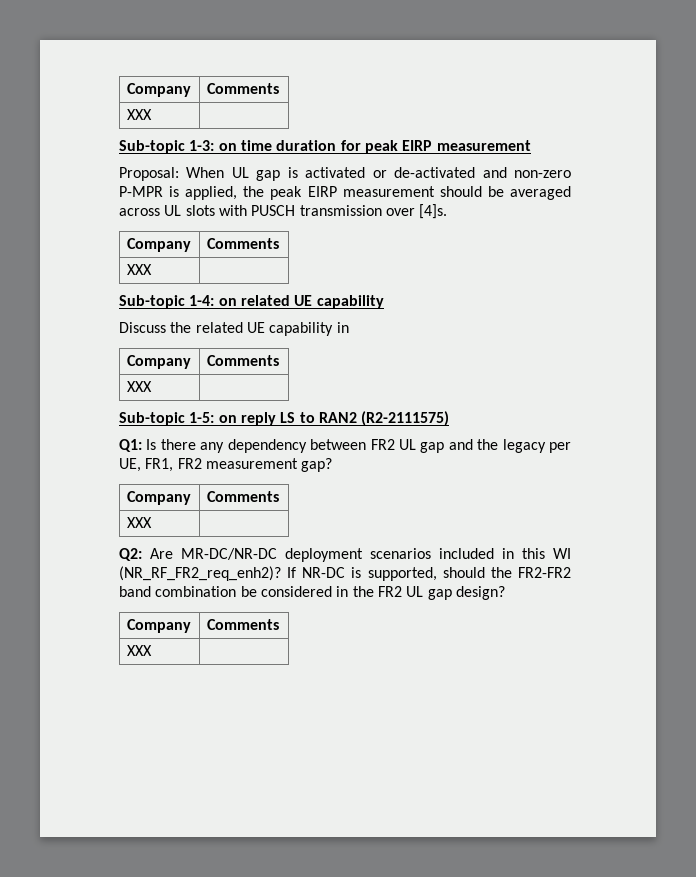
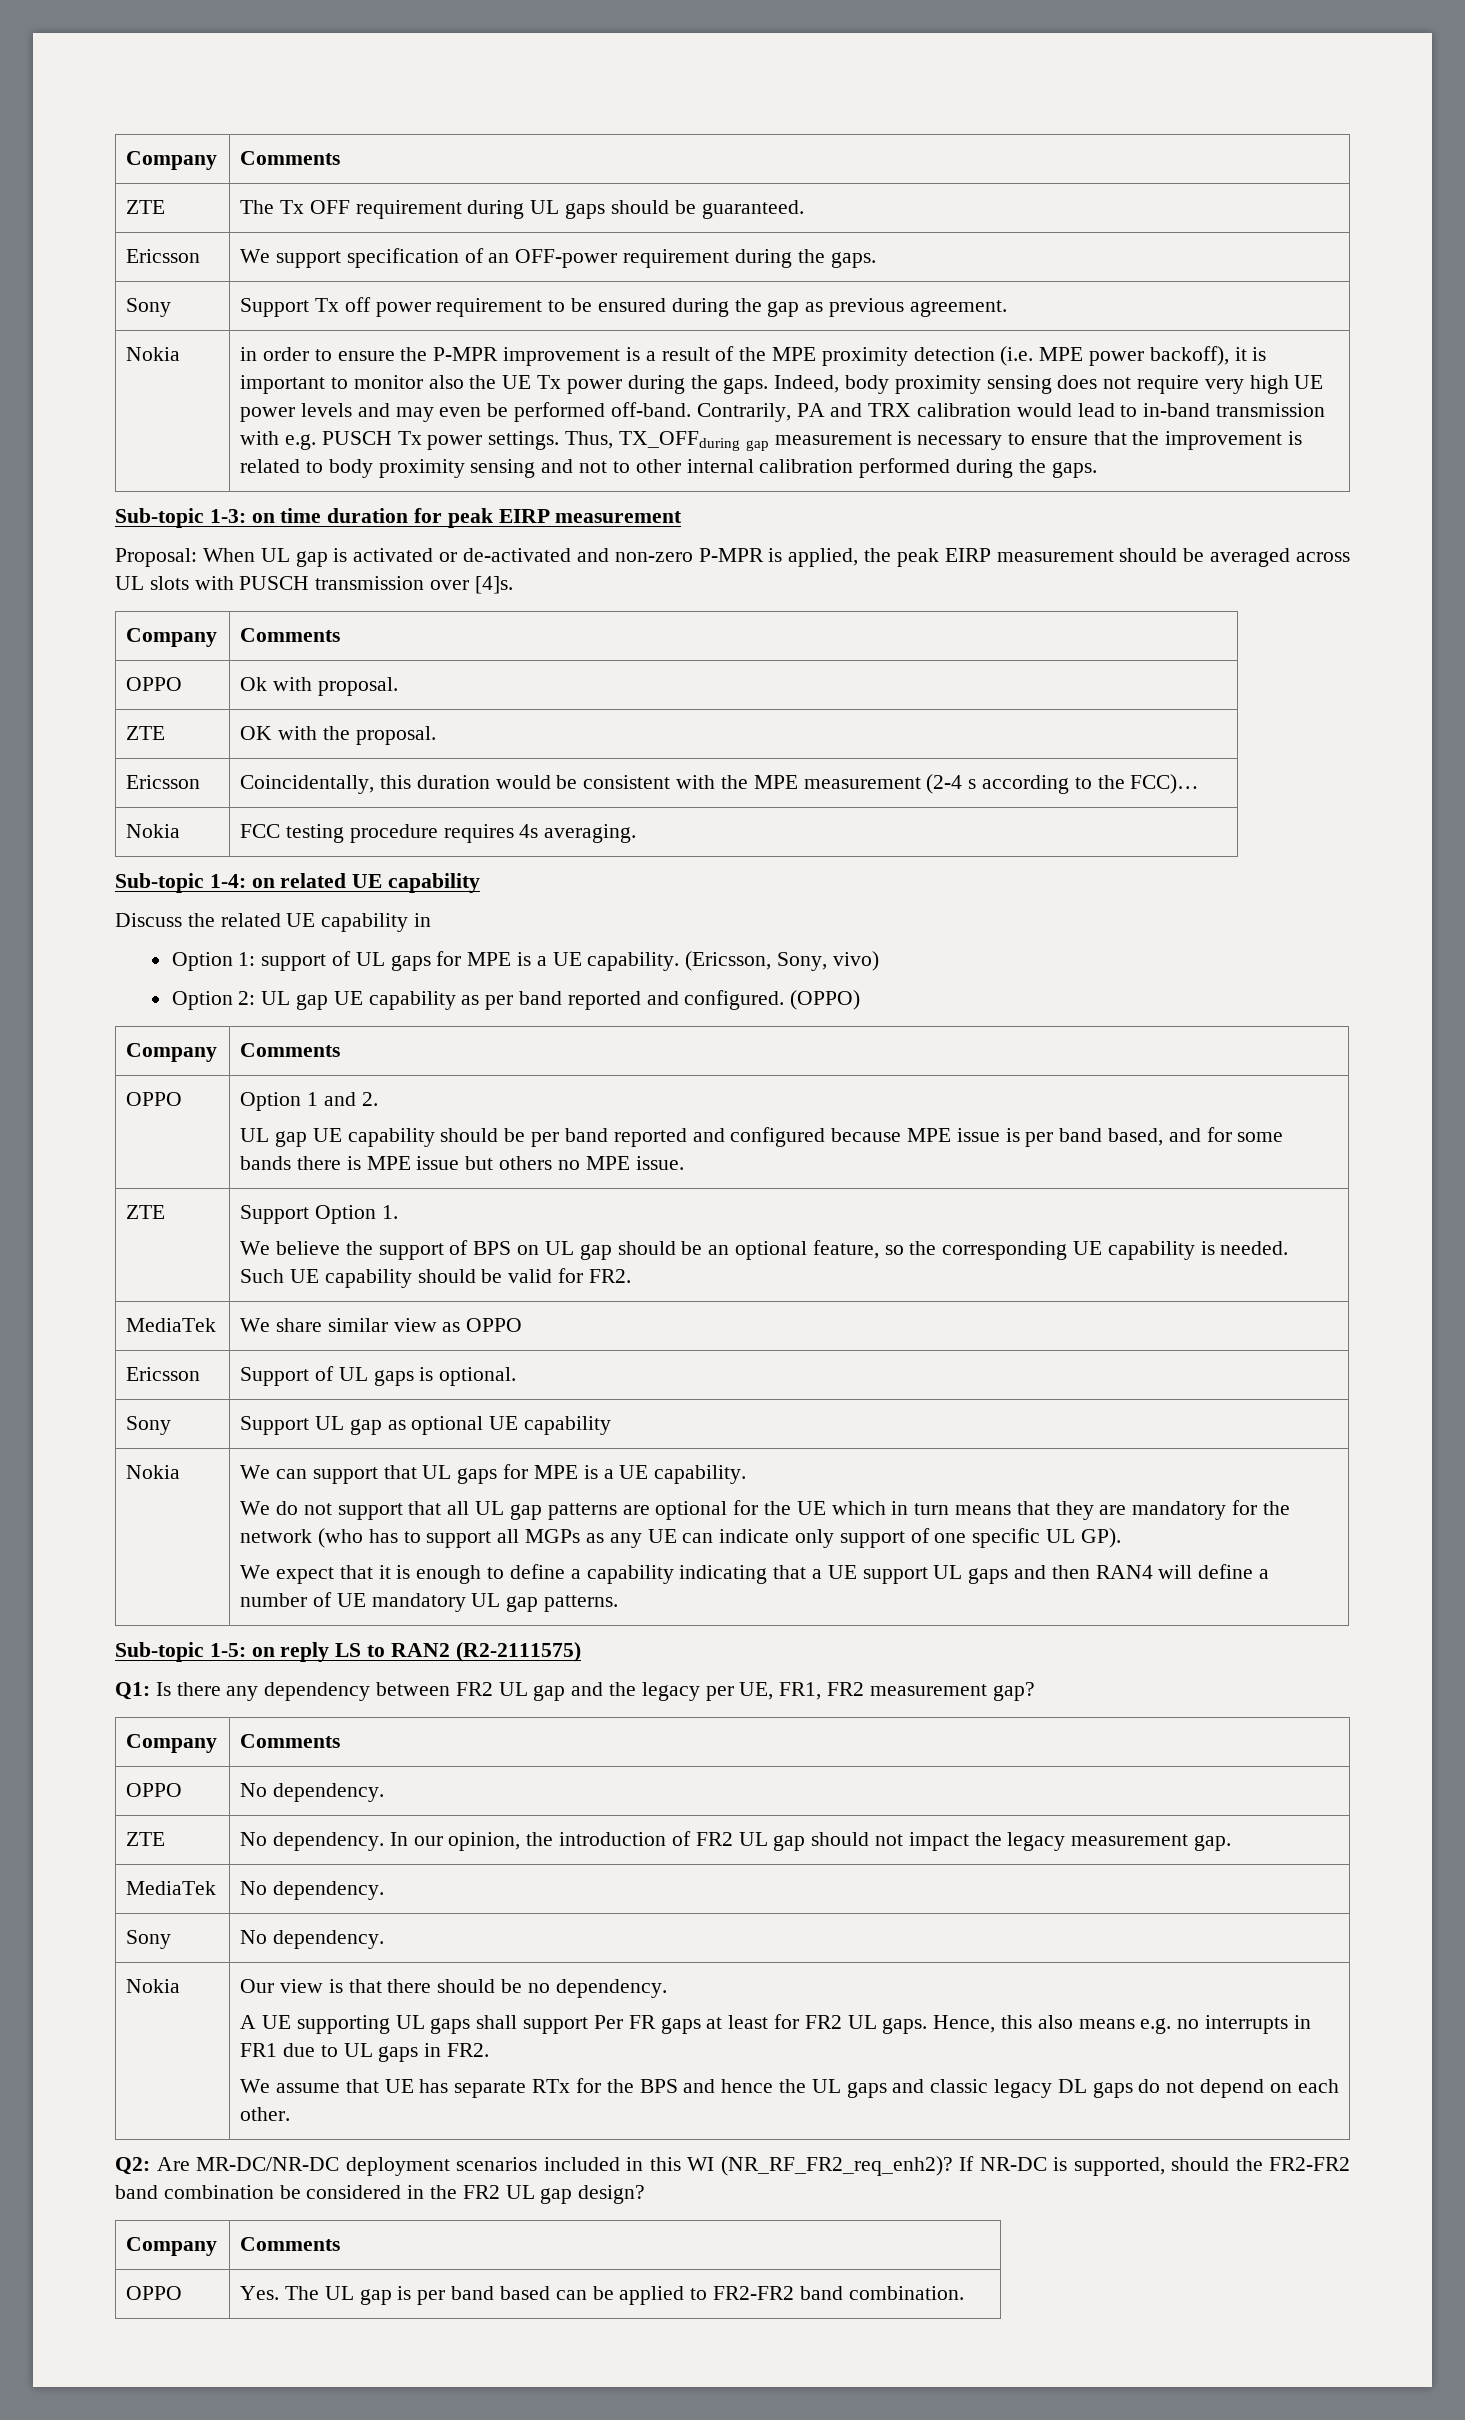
[126,83,191,97] [206,83,279,94] [126,109,152,120] Company | Comments // XXX | -> [126,151,218,170] [240,151,341,165] [126,200,166,214] [240,200,804,219] [126,249,201,263] [240,248,876,268] [126,298,172,317] [240,297,1007,317] [126,347,181,361] [240,346,1267,366] [240,375,1324,394] [240,402,1325,422] [240,431,1302,451] [240,458,1097,478] Company | Comments // ZTE | The Tx OFF requirement during UL gaps should be guaranteed. // Ericsson | We support specification of an OFF-power requirement during the gaps. // Sony | Support Tx off power requirement to be ensured during the gap as previous agreement. // Nokia | in order to ensure the P-MPR improvement is a result of the MPE proximity detection (i.e. MPE power backoff), it is important to monitor also the UE Tx power during the gaps. Indeed, body proximity sensing does not require very high UE power levels and may even be performed off-band. Contrarily, PA and TRX calibration would lead to in-band transmission with e.g. PUSCH Tx power settings. Thus, TX_OFFduring gap measurement is necessary to ensure that the improvement is related to body proximity sensing and not to other internal calibration performed during the gaps.
[126,264,152,275] XXX | -> [126,677,183,691] [240,677,398,696] [126,726,166,740] [240,726,436,745] [126,775,201,789] [240,774,1200,794] [126,824,181,838] [240,824,637,843] OPPO | Ok with proposal. // ZTE | OK with the proposal. // Ericsson | Coincidentally, this duration would be consistent with the MPE measurement (2-4 s according to the FCC)… // Nokia | FCC testing procedure requires 4s averaging.
[126,355,191,369] [206,355,279,366] [126,381,152,392] // Company | Comments // XXX | -> [171,951,879,971] [171,990,861,1010] [126,1043,218,1062] [240,1043,341,1057] [126,1092,183,1106] [240,1092,378,1111] [240,1127,1284,1147] [240,1156,684,1170] [126,1205,166,1219] [240,1205,398,1224] [240,1240,1289,1260] [240,1268,631,1288] [126,1318,217,1332] [240,1318,523,1332] [126,1367,201,1381] [240,1366,517,1386] [126,1416,172,1435] [240,1416,612,1435] [126,1465,181,1479] [240,1464,747,1484] [240,1500,1290,1520] [240,1528,1121,1548] [240,1564,1269,1584] [240,1592,619,1612] // Option 1: support of UL gaps for MPE is a UE capability. (Ericsson, Sony, vivo) // Option 2: UL gap UE capability as per band reported and configured. (OPPO) // Company | Comments // OPPO | Option 1 and 2. // UL gap UE capability should be per band reported and configured because MPE issue is per band based, and for some bands there is MPE issue but others no MPE issue. // ZTE | Support Option 1. // We believe the support of BPS on UL gap should be an optional feature, so the corresponding UE capability is needed. Such UE capability should be valid for FR2. // MediaTek | We share similar view as OPPO // Ericsson | Support of UL gaps is optional. // Sony | Support UL gap as optional UE capability // Nokia | We can support that UL gaps for MPE is a UE capability. // We do not support that all UL gap patterns are optional for the UE which in turn means that they are mandatory for the network (who has to support all MGPs as any UE can indicate only support of one specific UL GP). // We expect that it is enough to define a capability indicating that a UE support UL gaps and then RAN4 will define a number of UE mandatory UL gap patterns.
[126,517,152,528] XXX | -> [126,1783,183,1797] [240,1783,385,1802] [126,1832,166,1846] [240,1831,1231,1851] [126,1881,217,1895] [240,1881,385,1900] [126,1930,172,1949] [240,1930,385,1949] [126,1979,181,1993] [240,1979,667,1998] [240,2014,1311,2034] [240,2043,490,2062] [240,2078,1339,2098] [240,2107,291,2121] OPPO | No dependency. // ZTE | No dependency. In our opinion, the introduction of FR2 UL gap should not impact the legacy measurement gap. // MediaTek | No dependency. // Sony | No dependency. // Nokia | Our view is that there should be no dependency. // A UE supporting UL gaps shall support Per FR gaps at least for FR2 UL gaps. Hence, this also means e.g. no interrupts in FR1 due to UL gaps in FR2. // We assume that UE has separate RTx for the BPS and hence the UL gaps and classic legacy DL gaps do not depend on each other.
[126,645,152,656] XXX | -> [126,2286,183,2300] [240,2286,964,2305] OPPO | Yes. The UL gap is per band based can be applied to FR2-FR2 band combination.

